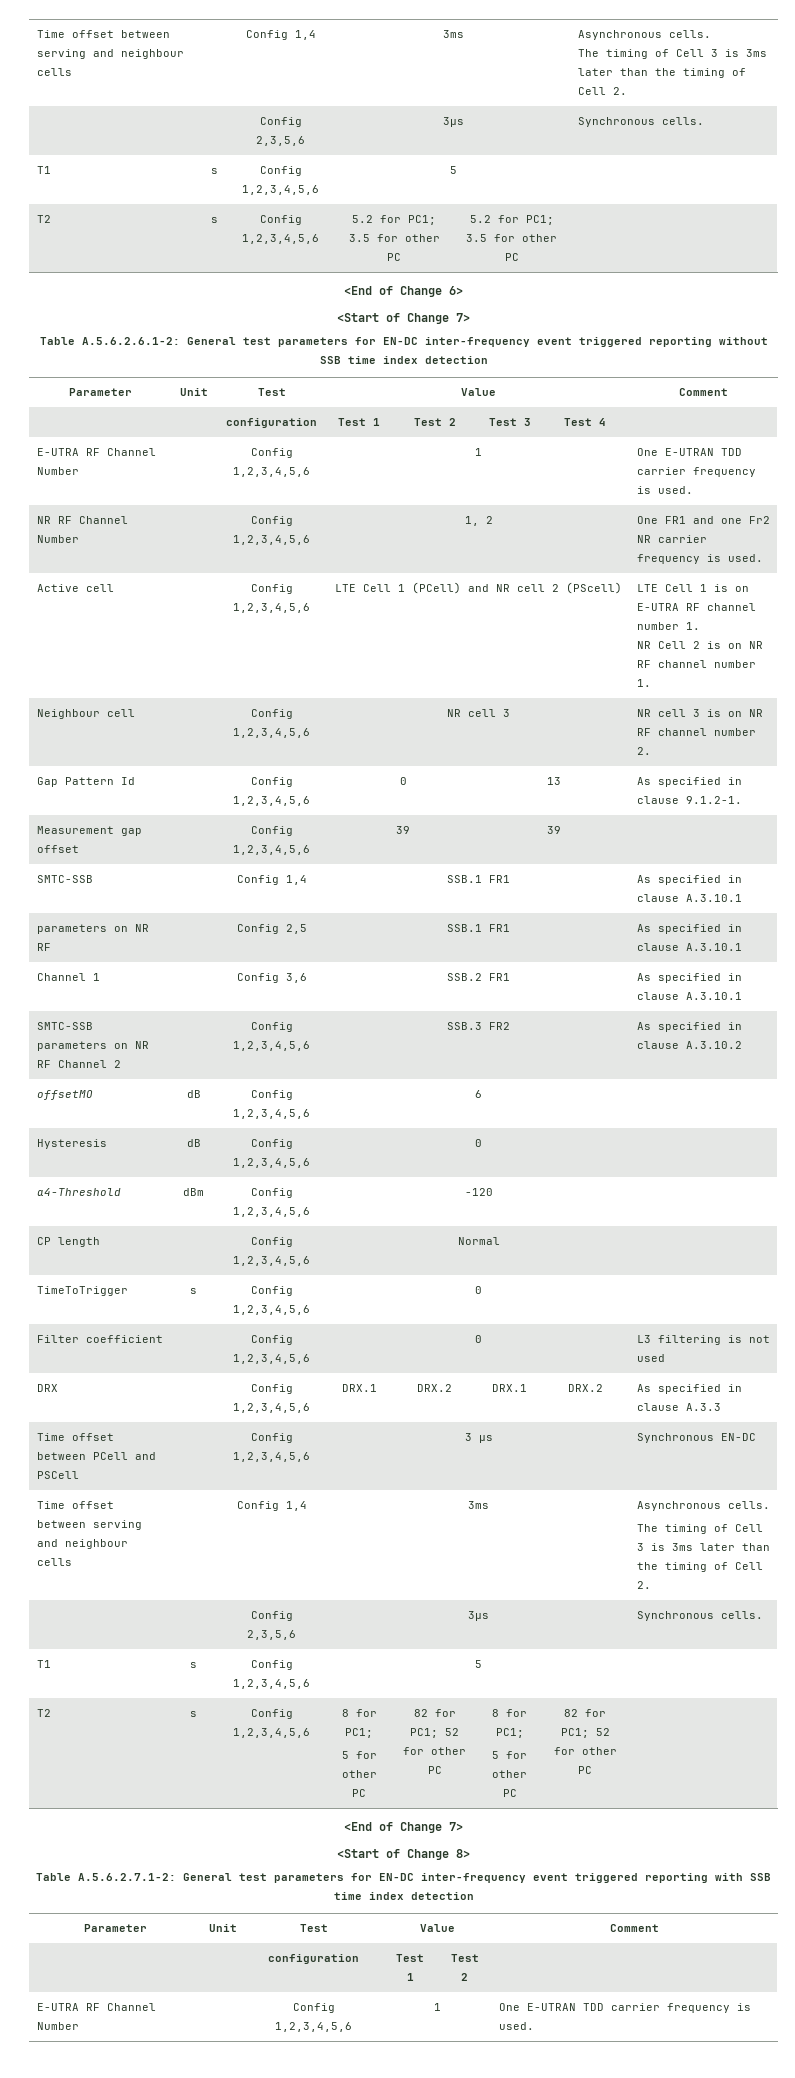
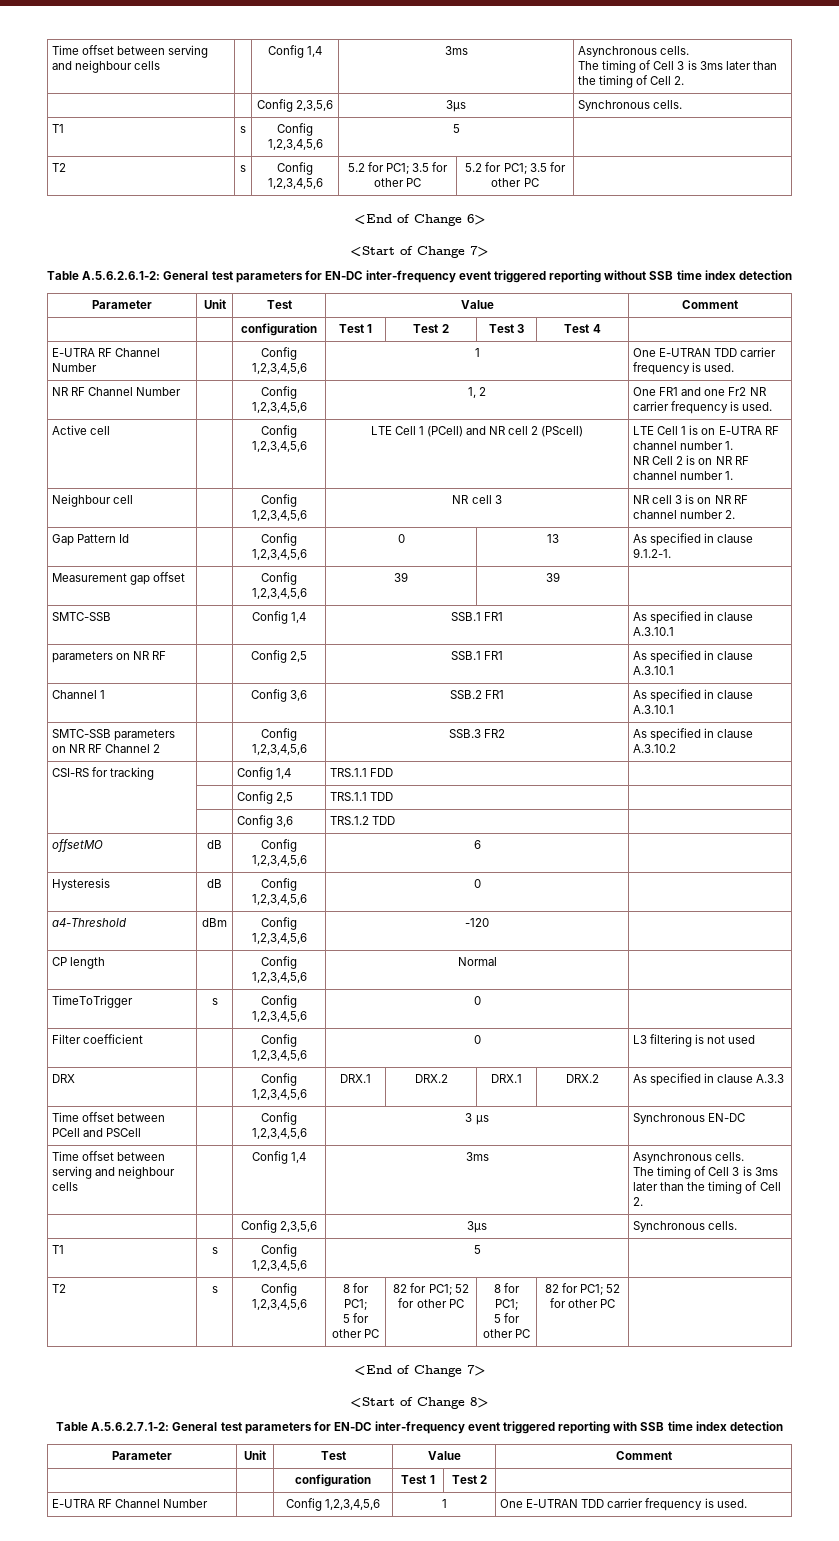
(742, 1045) none -> [52,767,155,780] [237,767,292,780] [330,768,394,777] [237,791,294,804] [330,792,394,801] [237,815,294,828] [330,816,396,825] // CSI-RS for tracking | | Config 1,4 | TRS.1.1 FDD | // | | Config 2,5 | TRS.1.1 TDD | // | | Config 3,6 | TRS.1.2 TDD |

